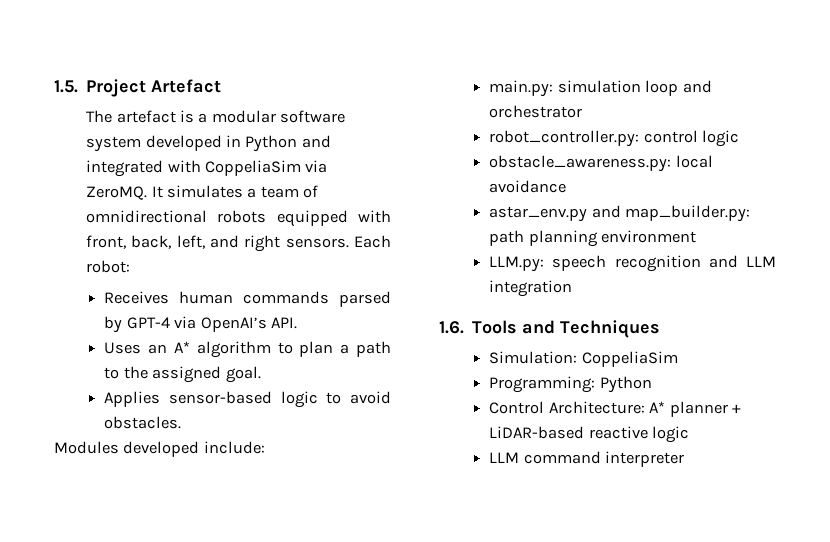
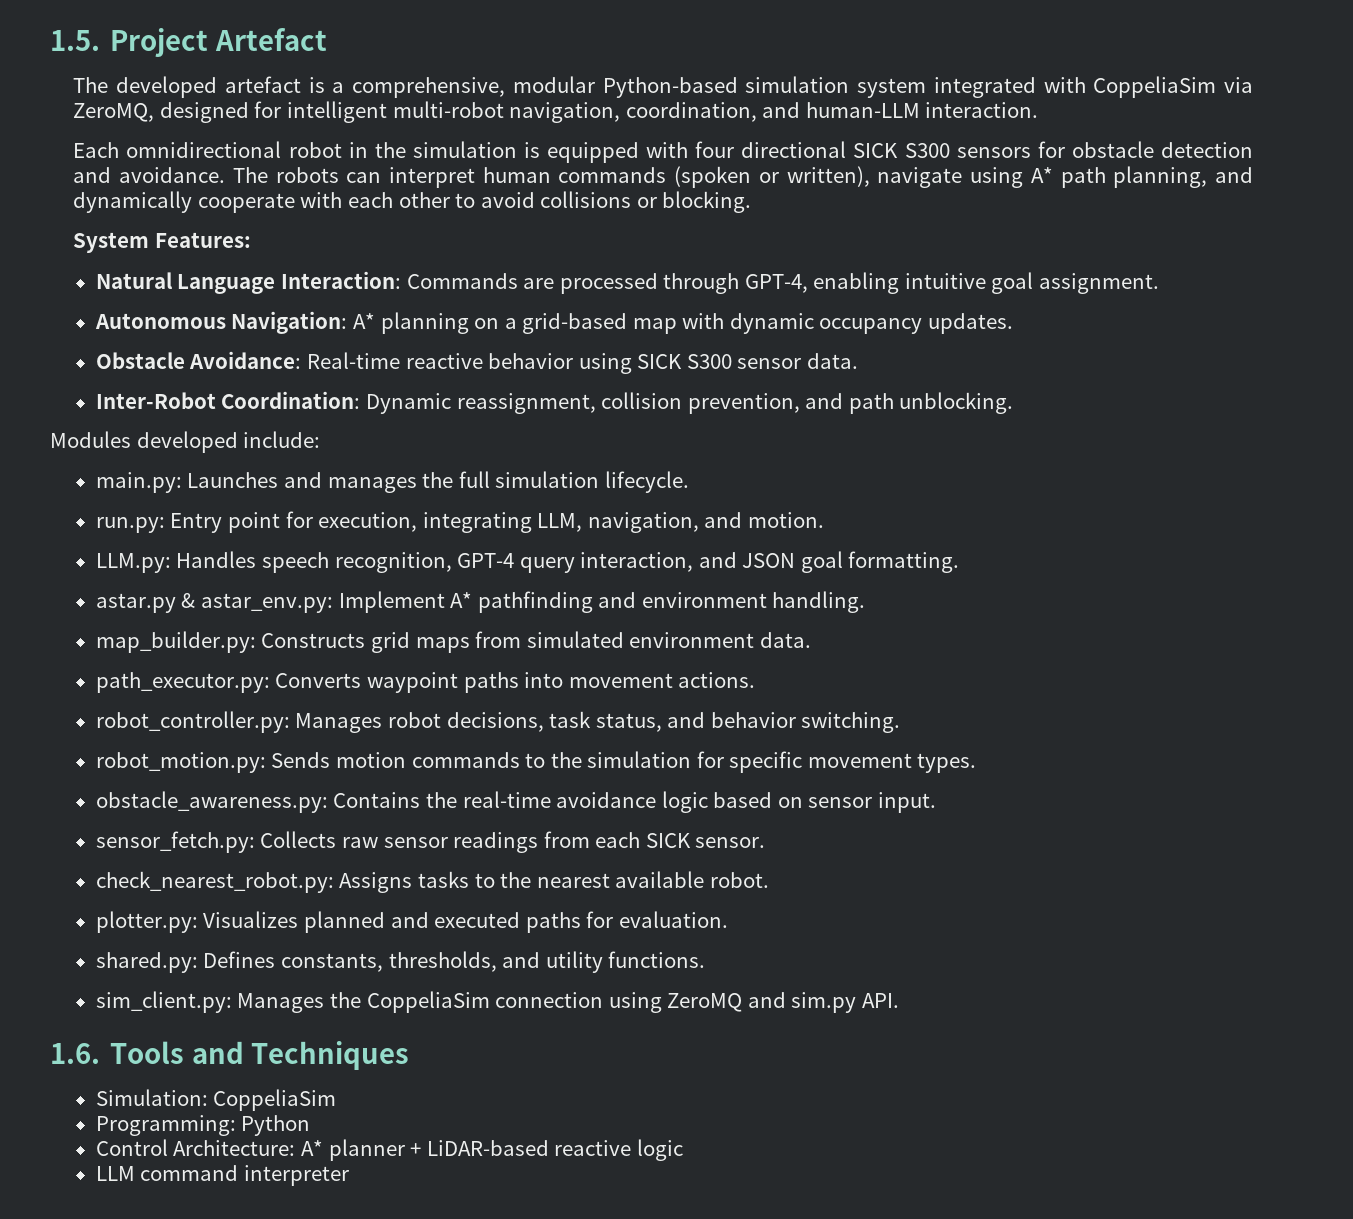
(113, 116) none -> [116,76,218,98] developed
[211,110,346,123] [86,135,331,152] [86,160,328,177] [86,185,319,200] [86,210,391,227] [86,235,391,252] [86,260,131,273] [104,291,391,307] [104,316,298,333] [104,341,391,358] [104,366,261,383] [104,391,391,408] [104,416,182,429] [54,441,265,457] [489,80,712,97] [489,105,583,118] [489,130,740,147] [489,155,713,172] [489,180,567,193] [489,205,751,222] [489,230,697,247] [489,255,776,272] [489,280,573,297] modular software system developed in Python and integrated with CoppeliaSim via ZeroMQ. It simulates a team of omnidirectional robots equipped with front, back, left, and right sensors. Each robot: // Receives human commands parsed by GPT-4 via OpenAI’s API. // Uses an A* algorithm to plan a path to the assigned goal. // Applies sensor-based logic to avoid obstacles. // Modules developed include: // main.py: simulation loop and orchestrator // robot_controller.py: control logic // obstacle_awareness.py: local avoidance // astar_env.py and map_builder.py: path planning environment // LLM.py: speech recognition and LLM integration -> [352,76,1254,98] [73,101,1039,123] [73,141,1254,163] [73,166,1254,188] [73,191,752,213] [73,232,251,253] [95,271,1159,294] [94,311,1013,334] [95,351,858,374] [95,391,1014,414] [50,431,321,453] [95,471,689,493] [95,511,824,533] [95,551,960,573] [95,591,866,613] [95,631,811,653] [95,672,756,693] [95,711,901,733] [95,751,977,773] [95,791,936,813] [95,831,766,853] [95,871,769,893] [95,911,728,933] [95,951,706,973] [95,991,899,1013] comprehensive, modular Python-based simulation system integrated with CoppeliaSim via ZeroMQ, designed for intelligent multi-robot navigation, coordination, and human-LLM interaction. // Each omnidirectional robot in the simulation is equipped with four directional SICK S300 sensors for obstacle detection and avoidance. The robots can interpret human commands (spoken or written), navigate using A* path planning, and dynamically cooperate with each other to avoid collisions or blocking. // System Features: // Natural Language Interaction: Commands are processed through GPT-4, enabling intuitive goal assignment. // Autonomous Navigation: A* planning on a grid-based map with dynamic occupancy updates. // Obstacle Avoidance: Real-time reactive behavior using SICK S300 sensor data. // Inter-Robot Coordination: Dynamic reassignment, collision prevention, and path unblocking. // Modules developed include: // main.py: Launches and manages the full simulation lifecycle. // run.py: Entry point for execution, integrating LLM, navigation, and motion. // LLM.py: Handles speech recognition, GPT-4 query interaction, and JSON goal formatting. // astar.py & astar_env.py: Implement A* pathfinding and environment handling. // map_builder.py: Constructs grid maps from simulated environment data. // path_executor.py: Converts waypoint paths into movement actions. // robot_controller.py: Manages robot decisions, task status, and behavior switching. // robot_motion.py: Sends motion commands to the simulation for specific movement types. // obstacle_awareness.py: Contains the real-time avoidance logic based on sensor input. // sensor_fetch.py: Collects raw sensor readings from each SICK sensor. // check_nearest_robot.py: Assigns tasks to the nearest available robot. // plotter.py: Visualizes planned and executed paths for evaluation. // shared.py: Defines constants, thresholds, and utility functions. // sim_client.py: Manages the CoppeliaSim connection using ZeroMQ and sim.py API.

